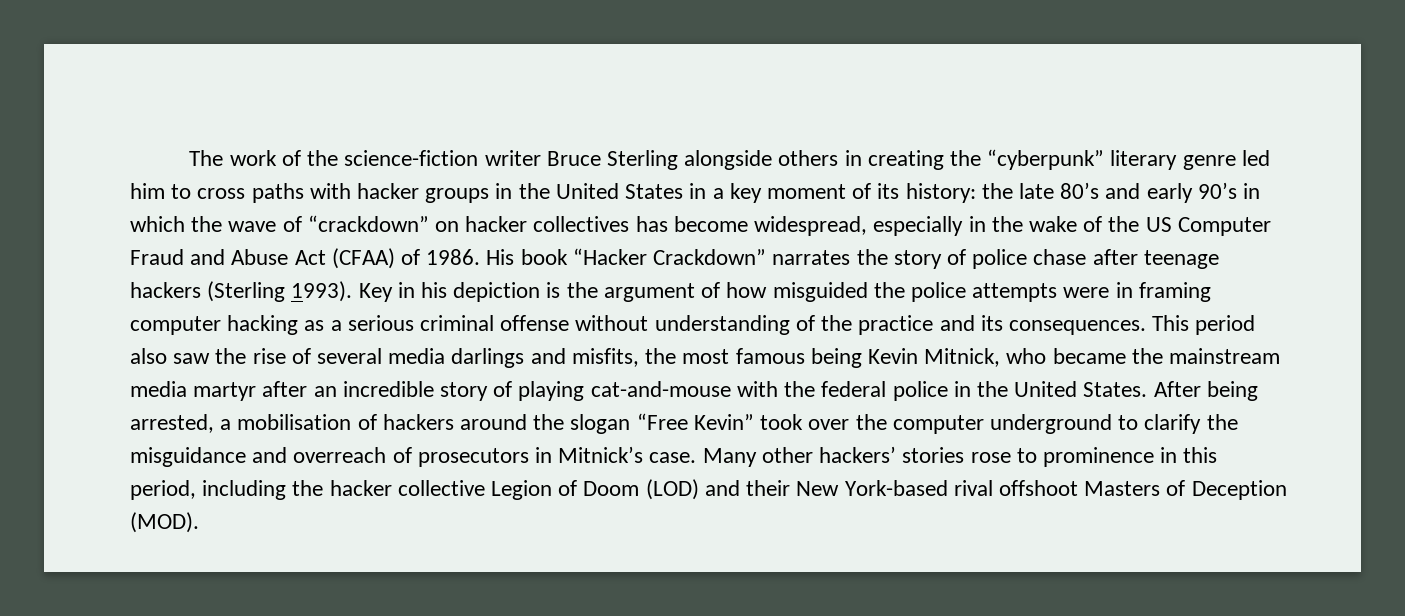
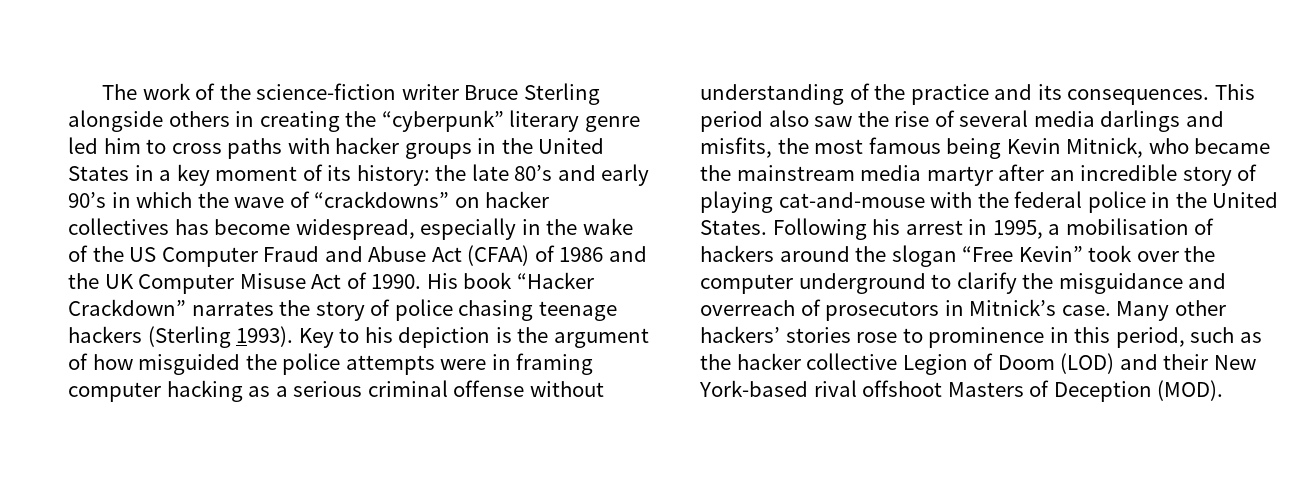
[307,215,429,232] “crackdown” -> [314,191,450,208] “crackdowns”
[426,249,481,265] 1986. -> [559,246,647,262] [68,272,422,294] 1986 and the UK Computer Misuse Act of 1990.
[1033,249,1138,265] chase after -> [458,300,534,321] chasing
[397,282,415,298] in -> [339,328,360,343] to
[1153,381,1258,401] [130,414,214,433] After being arrested, -> [772,218,1043,240] Following his arrest in 1995,
[202,480,287,500] including -> [1190,327,1262,343] such as

